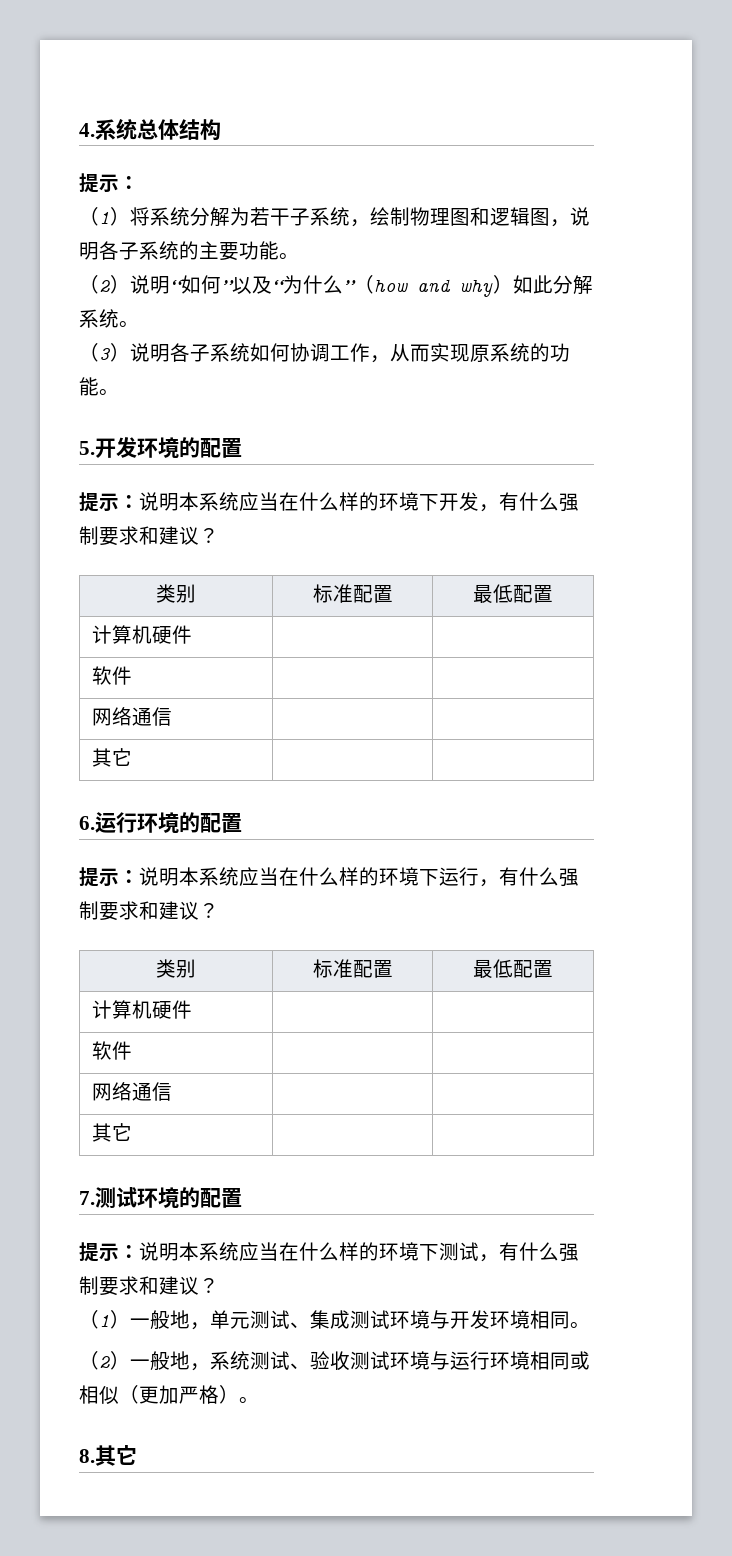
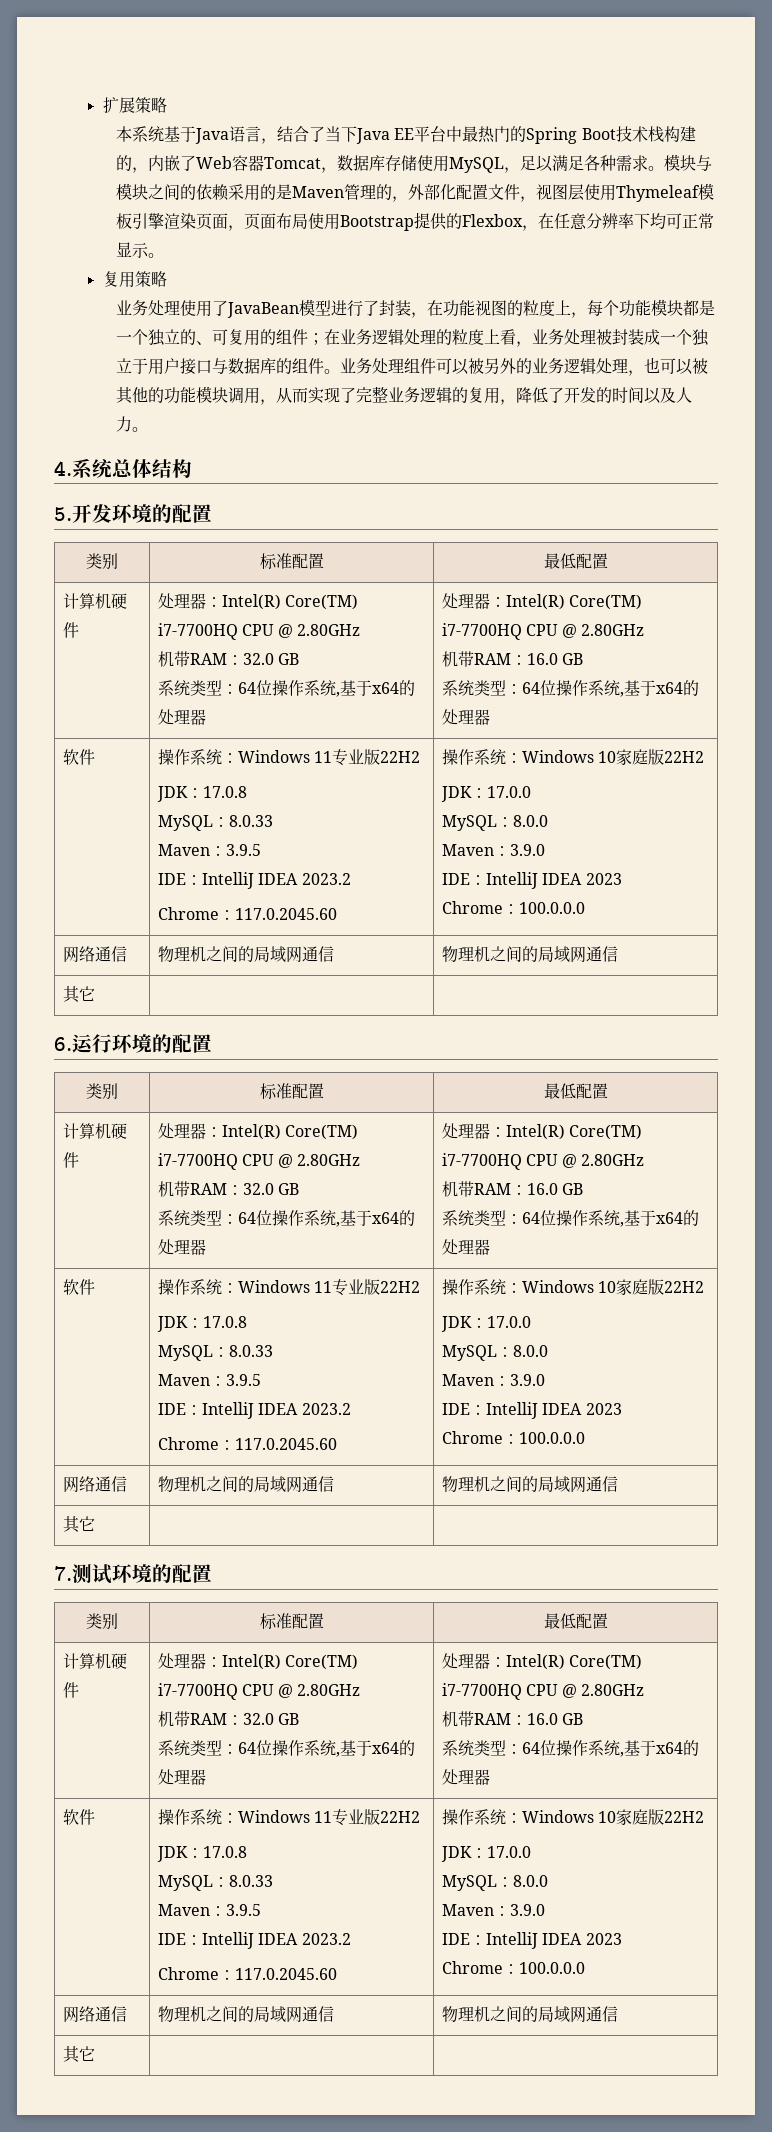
[79,118,221,141] [79,173,139,193] [79,207,590,227] [79,241,299,261] [79,275,593,297] [79,309,139,328] [79,343,570,363] [79,377,119,396] 4.系统总体结构 // 提示： // （1）将系统分解为若干子系统，绘制物理图和逻辑图，说明各子系统的主要功能。 // （2）说明“如何”以及“为什么”（how and why）如此分解系统。 // （3）说明各子系统如何协调工作，从而实现原系统的功能。 -> [102,97,167,113] [115,126,696,144] [115,154,712,173] [115,183,714,202] [115,212,714,231] [115,242,164,258] [102,271,167,288] [115,299,715,318] [115,329,709,347] [115,357,708,376] [115,386,692,405] [115,416,148,432] [54,458,192,479] 扩展策略 // 本系统基于Java语言，结合了当下Java EE平台中最热门的Spring Boot技术栈构建的，内嵌了Web容器Tomcat，数据库存储使用MySQL，足以满足各种需求。模块与模块之间的依赖采用的是Maven管理的，外部化配置文件，视图层使用Thymeleaf模板引擎渲染页面，页面布局使用Bootstrap提供的Flexbox，在任意分辨率下均可正常显示。 // 复用策略 // 业务处理使用了JavaBean模型进行了封装，在功能视图的粒度上，每个功能模块都是一个独立的、可复用的组件；在业务逻辑处理的粒度上看，业务处理被封装成一个独立于用户接口与数据库的组件。业务处理组件可以被另外的业务逻辑处理，也可以被其他的功能模块调用，从而实现了完整业务逻辑的复用，降低了开发的时间以及人力。 // 4.系统总体结构
[79,492,579,512] [79,526,219,546] [156,584,196,603] [312,584,393,603] [473,584,553,603] [91,625,192,644] [91,666,132,685] [91,707,172,726] // 提示：说明本系统应当在什么样的环境下开发，有什么强制要求和建议？ // 类别 | 标准配置 | 最低配置 // 计算机硬件 | | // 软件 | | // 网络通信 | | -> [86,553,118,569] [259,553,324,570] [543,553,608,569] [63,593,128,609] [63,622,80,638] [158,593,359,610] [158,623,361,640] [158,651,300,667] [158,680,416,697] [158,709,207,725] [442,593,643,610] [442,623,645,640] [442,651,584,667] [442,680,700,697] [442,709,491,725] [63,749,96,765] [158,749,421,766] [157,786,248,802] [158,815,274,831] [158,844,262,856] [158,872,351,889] [158,907,338,920] [442,749,705,766] [441,786,532,802] [442,815,549,831] [442,844,546,856] [442,872,622,889] [442,901,586,914] [63,946,128,963] [158,946,335,963] [442,946,619,963] // 类别 | 标准配置 | 最低配置 // 计算机硬件 | 处理器：Intel(R) Core(TM) i7-7700HQ CPU @ 2.80GHz // 机带RAM：32.0 GB // 系统类型：64位操作系统,基于x64的处理器 | 处理器：Intel(R) Core(TM) i7-7700HQ CPU @ 2.80GHz // 机带RAM：16.0 GB // 系统类型：64位操作系统,基于x64的处理器 // 软件 | 操作系统：Windows 11专业版22H2 // JDK：17.0.8 // MySQL：8.0.33 // Maven：3.9.5 // IDE：IntelliJ IDEA 2023.2 // Chrome：117.0.2045.60 | 操作系统：Windows 10家庭版22H2 // JDK：17.0.0 // MySQL：8.0.0 // Maven：3.9.0 // IDE：IntelliJ IDEA 2023 // Chrome：100.0.0.0 // 网络通信 | 物理机之间的局域网通信 | 物理机之间的局域网通信
[79,867,579,887] [79,901,219,921] [156,959,196,978] [312,959,393,978] [473,959,553,978] [91,1000,192,1019] [91,1041,132,1060] [91,1082,172,1101] // 提示：说明本系统应当在什么样的环境下运行，有什么强制要求和建议？ // 类别 | 标准配置 | 最低配置 // 计算机硬件 | | // 软件 | | // 网络通信 | | -> [86,1083,118,1099] [259,1083,324,1100] [543,1083,608,1099] [63,1123,128,1139] [63,1152,80,1168] [158,1123,359,1140] [158,1153,361,1170] [158,1181,300,1197] [158,1210,416,1227] [158,1239,207,1255] [442,1123,643,1140] [442,1153,645,1170] [442,1181,584,1197] [442,1210,700,1227] [442,1239,491,1255] [63,1279,96,1295] [158,1279,421,1296] [157,1316,248,1332] [158,1345,274,1361] [158,1374,262,1386] [158,1402,351,1419] [158,1437,338,1450] [442,1279,705,1296] [441,1316,532,1332] [442,1345,549,1361] [442,1374,546,1386] [442,1402,622,1419] [442,1431,586,1444] [63,1476,128,1493] [158,1476,335,1493] [442,1476,619,1493] // 类别 | 标准配置 | 最低配置 // 计算机硬件 | 处理器：Intel(R) Core(TM) i7-7700HQ CPU @ 2.80GHz // 机带RAM：32.0 GB // 系统类型：64位操作系统,基于x64的处理器 | 处理器：Intel(R) Core(TM) i7-7700HQ CPU @ 2.80GHz // 机带RAM：16.0 GB // 系统类型：64位操作系统,基于x64的处理器 // 软件 | 操作系统：Windows 11专业版22H2 // JDK：17.0.8 // MySQL：8.0.33 // Maven：3.9.5 // IDE：IntelliJ IDEA 2023.2 // Chrome：117.0.2045.60 | 操作系统：Windows 10家庭版22H2 // JDK：17.0.0 // MySQL：8.0.0 // Maven：3.9.0 // IDE：IntelliJ IDEA 2023 // Chrome：100.0.0.0 // 网络通信 | 物理机之间的局域网通信 | 物理机之间的局域网通信
[79,1242,579,1262] [79,1276,219,1296] [79,1310,590,1330] [79,1351,590,1371] [79,1385,259,1404] [79,1445,137,1466] // 提示：说明本系统应当在什么样的环境下测试，有什么强制要求和建议？ // （1）一般地，单元测试、集成测试环境与开发环境相同。 // （2）一般地，系统测试、验收测试环境与运行环境相同或相似（更加严格）。 // 8.其它 -> [86,1613,118,1629] [259,1613,324,1630] [543,1613,608,1629] [63,1653,128,1669] [63,1682,80,1698] [158,1653,359,1670] [158,1683,361,1700] [158,1711,300,1727] [158,1740,416,1757] [158,1769,207,1785] [442,1653,643,1670] [442,1683,645,1700] [442,1711,584,1727] [442,1740,700,1757] [442,1769,491,1785] [63,1809,96,1825] [158,1809,421,1826] [157,1846,248,1862] [158,1875,274,1891] [158,1904,262,1916] [158,1932,351,1949] [158,1967,338,1980] [442,1809,705,1826] [441,1846,532,1862] [442,1875,549,1891] [442,1904,546,1916] [442,1932,622,1949] [442,1961,586,1974] [63,2006,128,2023] [158,2006,335,2023] [442,2006,619,2023] [63,2046,96,2063] // 类别 | 标准配置 | 最低配置 // 计算机硬件 | 处理器：Intel(R) Core(TM) i7-7700HQ CPU @ 2.80GHz // 机带RAM：32.0 GB // 系统类型：64位操作系统,基于x64的处理器 | 处理器：Intel(R) Core(TM) i7-7700HQ CPU @ 2.80GHz // 机带RAM：16.0 GB // 系统类型：64位操作系统,基于x64的处理器 // 软件 | 操作系统：Windows 11专业版22H2 // JDK：17.0.8 // MySQL：8.0.33 // Maven：3.9.5 // IDE：IntelliJ IDEA 2023.2 // Chrome：117.0.2045.60 | 操作系统：Windows 10家庭版22H2 // JDK：17.0.0 // MySQL：8.0.0 // Maven：3.9.0 // IDE：IntelliJ IDEA 2023 // Chrome：100.0.0.0 // 网络通信 | 物理机之间的局域网通信 | 物理机之间的局域网通信 // 其它 | |

